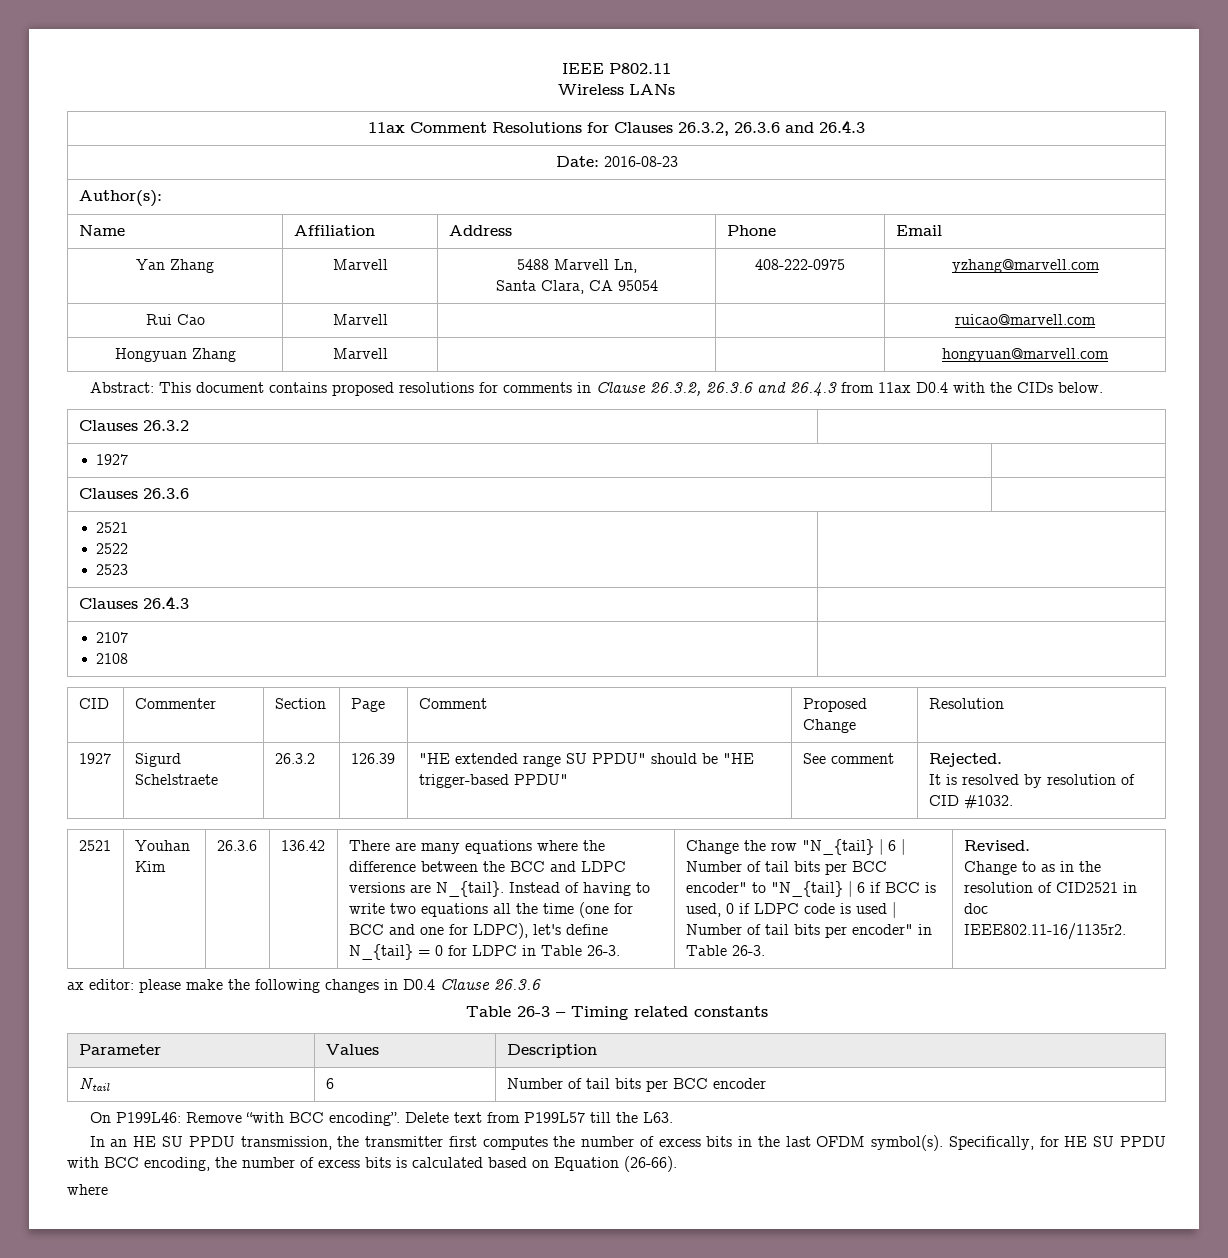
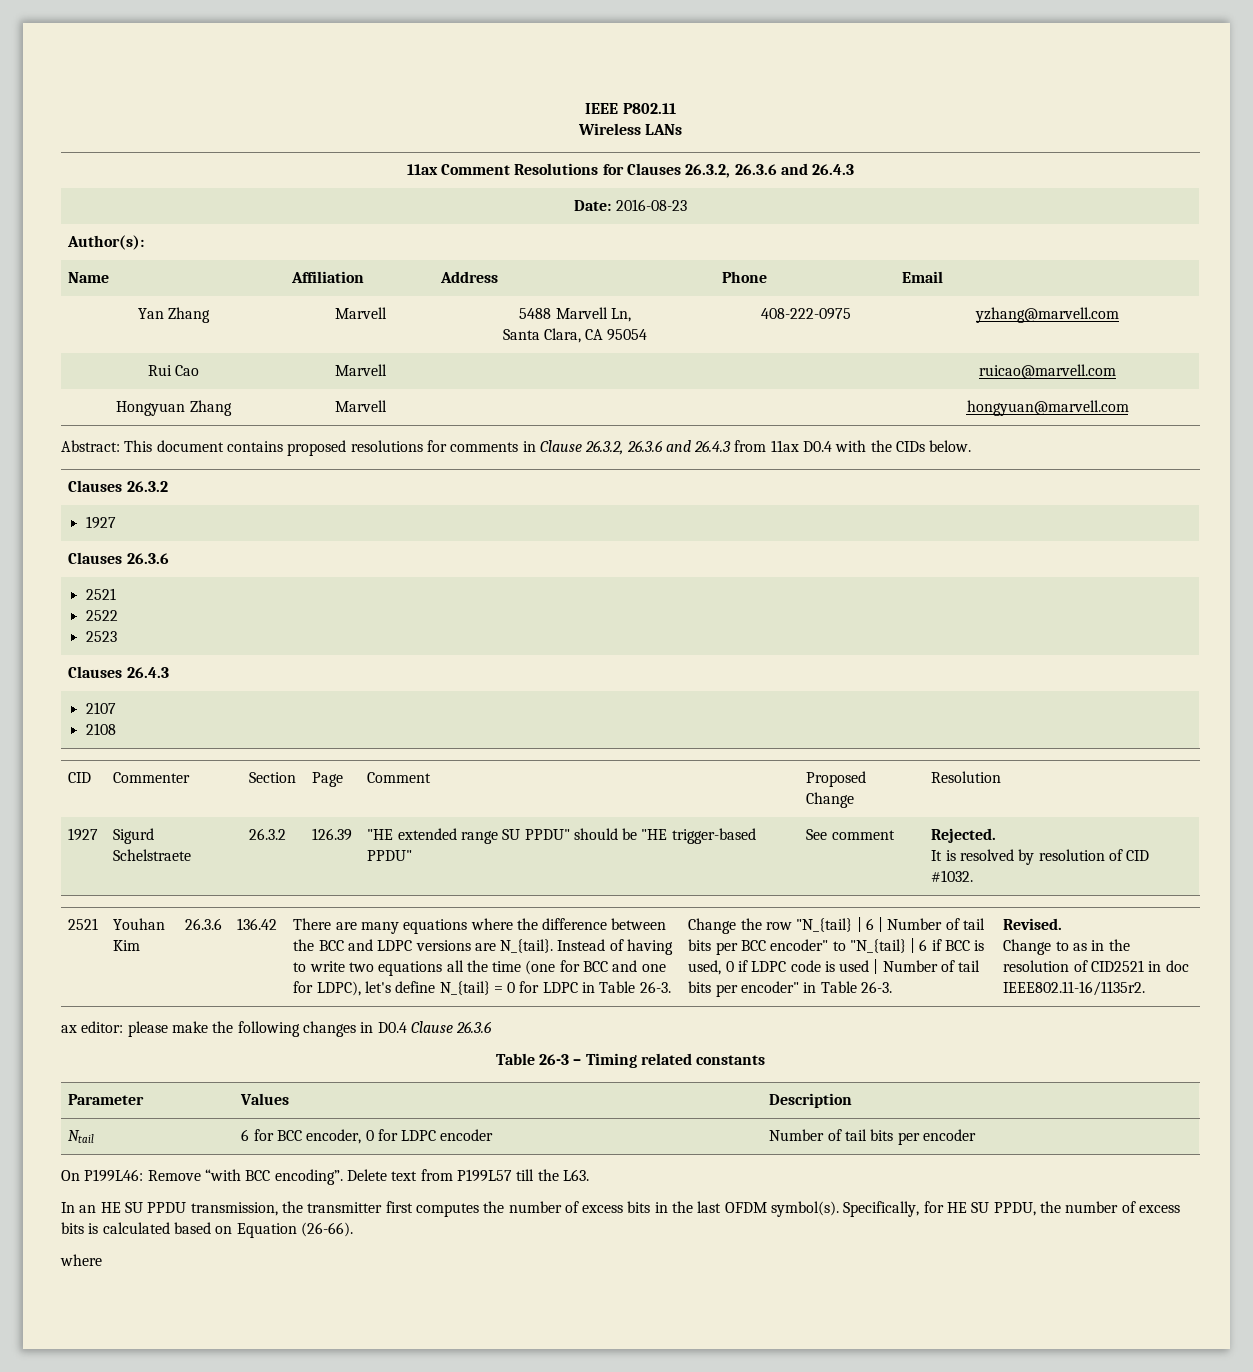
[506,1078,708,1092] | Number of tail bits per BCC -> [253,1129,494,1144] [769,1129,920,1145] for BCC encoder, 0 for LDPC encoder | Number of tail bits per
[1120,1136,1167,1147] [67,1157,210,1171] PPDU with BCC encoding, -> [993,1202,1036,1216] PPDU,

